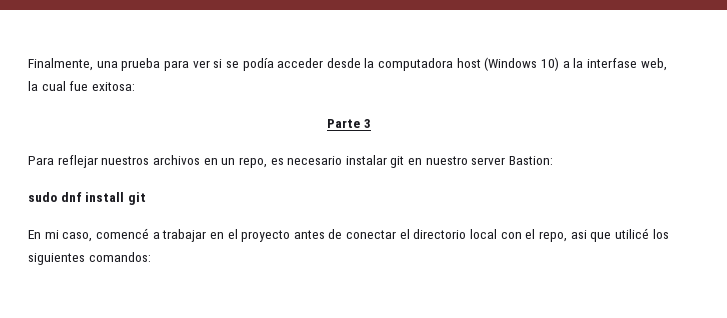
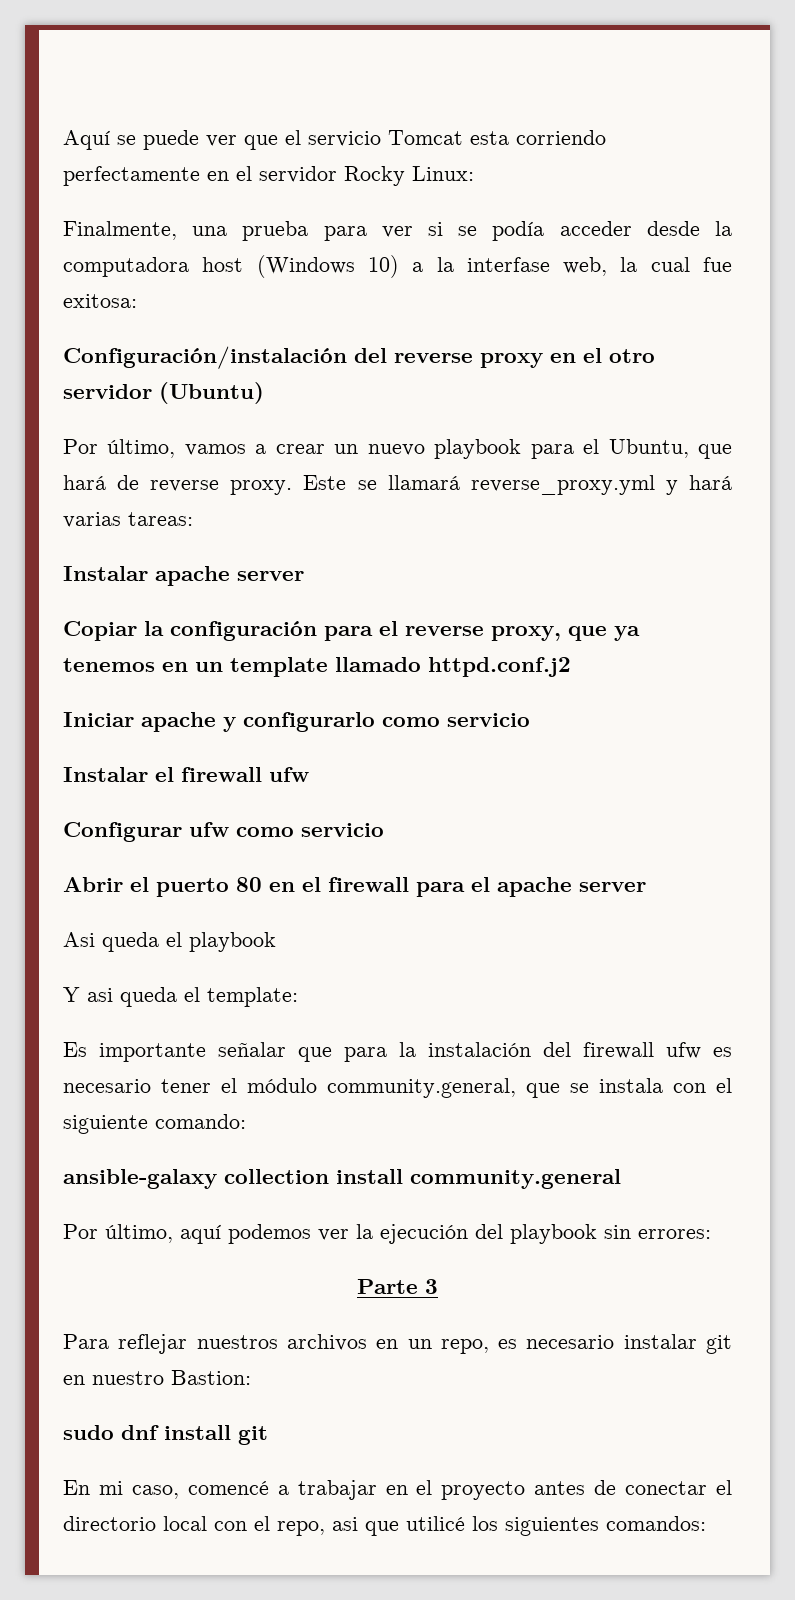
(28, 64) none -> [63,130,606,150] [63,166,474,186] Aquí se puede ver que el servicio Tomcat esta corriendo perfectamente en el servidor Rocky Linux: //
(135, 86) none -> [63,346,655,369] [63,382,264,404] [63,439,733,459] [63,475,732,495] [63,512,193,528] [63,566,304,586] [63,621,640,641] [63,657,571,677] [63,712,530,732] [63,767,309,782] [63,822,384,842] [63,877,646,897] [63,932,276,952] [63,987,298,1007] [63,1042,732,1062] [63,1078,732,1098] [63,1114,246,1134] [63,1169,621,1189] [63,1224,711,1244] // Configuración/instalación del reverse proxy en el otro servidor (Ubuntu) // Por último, vamos a crear un nuevo playbook para el Ubuntu, que hará de reverse proxy. Este se llamará reverse_proxy.yml y hará varias tareas: // Instalar apache server // Copiar la configuración para el reverse proxy, que ya tenemos en un template llamado httpd.conf.j2 // Iniciar apache y configurarlo como servicio // Instalar el firewall ufw // Configurar ufw como servicio // Abrir el puerto 80 en el firewall para el apache server // Asi queda el playbook // Y asi queda el template: // Es importante señalar que para la instalación del firewall ufw es necesario tener el módulo community.general, que se instala con el siguiente comando: // ansible-galaxy collection install community.general // Por último, aquí podemos ver la ejecución del playbook sin errores:
[471,157,506,165] server -> (164, 1378) none

